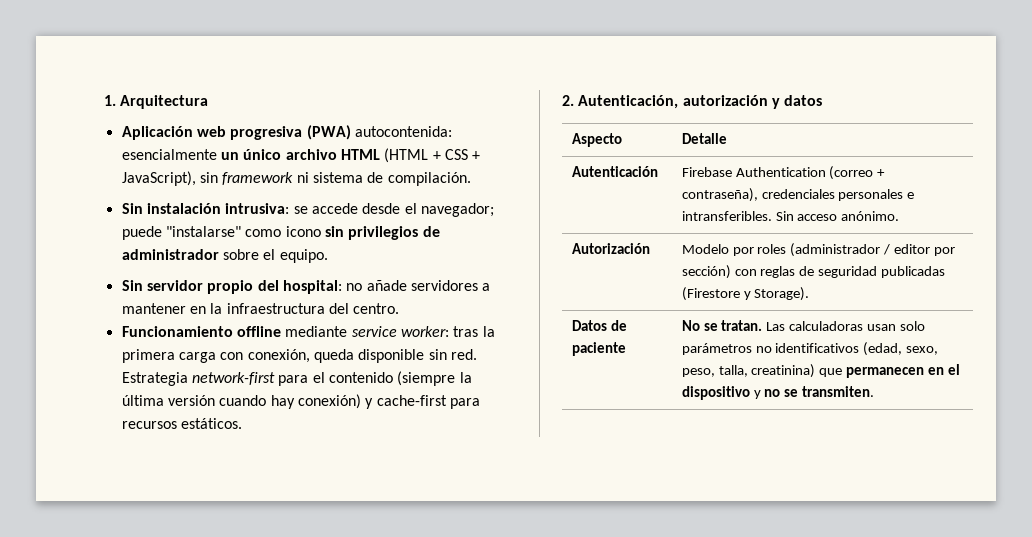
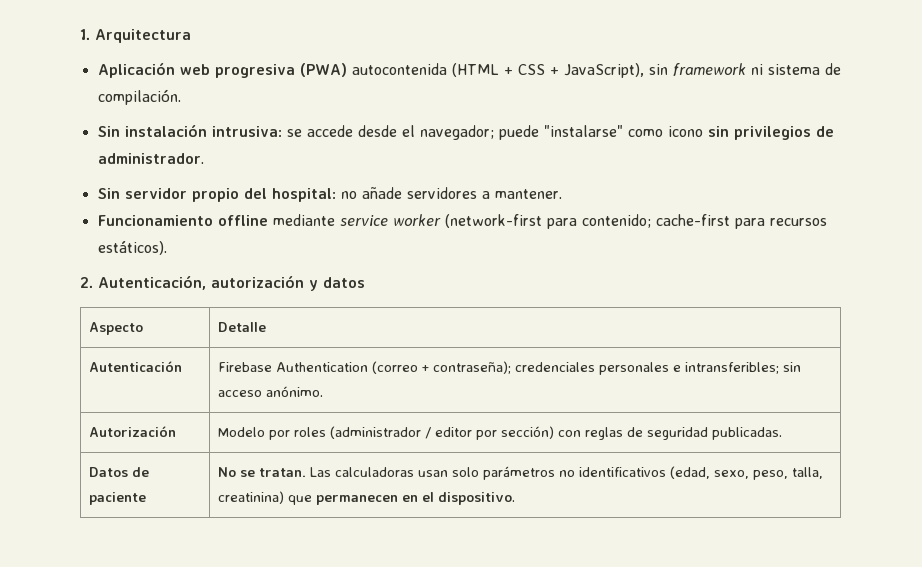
[354,126,452,137] [121,149,380,160] autocontenida: esencialmente un único archivo HTML -> [351,63,447,75] autocontenida
[121,249,328,263] administrador sobre el equipo. -> [97,153,204,164] administrador.
[121,303,400,314] [121,326,495,337] [121,349,477,363] [121,371,472,386] [121,394,374,409] mantener en la infraestructura del centro. // Funcionamiento offline mediante service worker: tras la primera carga con conexión, queda disponible sin red. Estrategia network-first para el contenido (siempre la última versión cuando hay conexión) y -> [494,189,562,199] [97,214,651,229] mantener. // Funcionamiento offline mediante service worker (network-first para contenido;
[180,418,242,429] estáticos. -> [97,241,167,255] estáticos).
[681,188,758,202] contraseña), -> [432,361,511,374] contraseña);
[681,211,794,221] intransferibles. Sin -> [684,362,801,374] intransferibles; sin
[881,266,946,278] [681,287,810,301] publicadas (Firestore y Storage). -> [711,427,782,440] publicadas.
[681,386,875,400] dispositivo y no se transmiten. -> [437,492,515,505] dispositivo.

